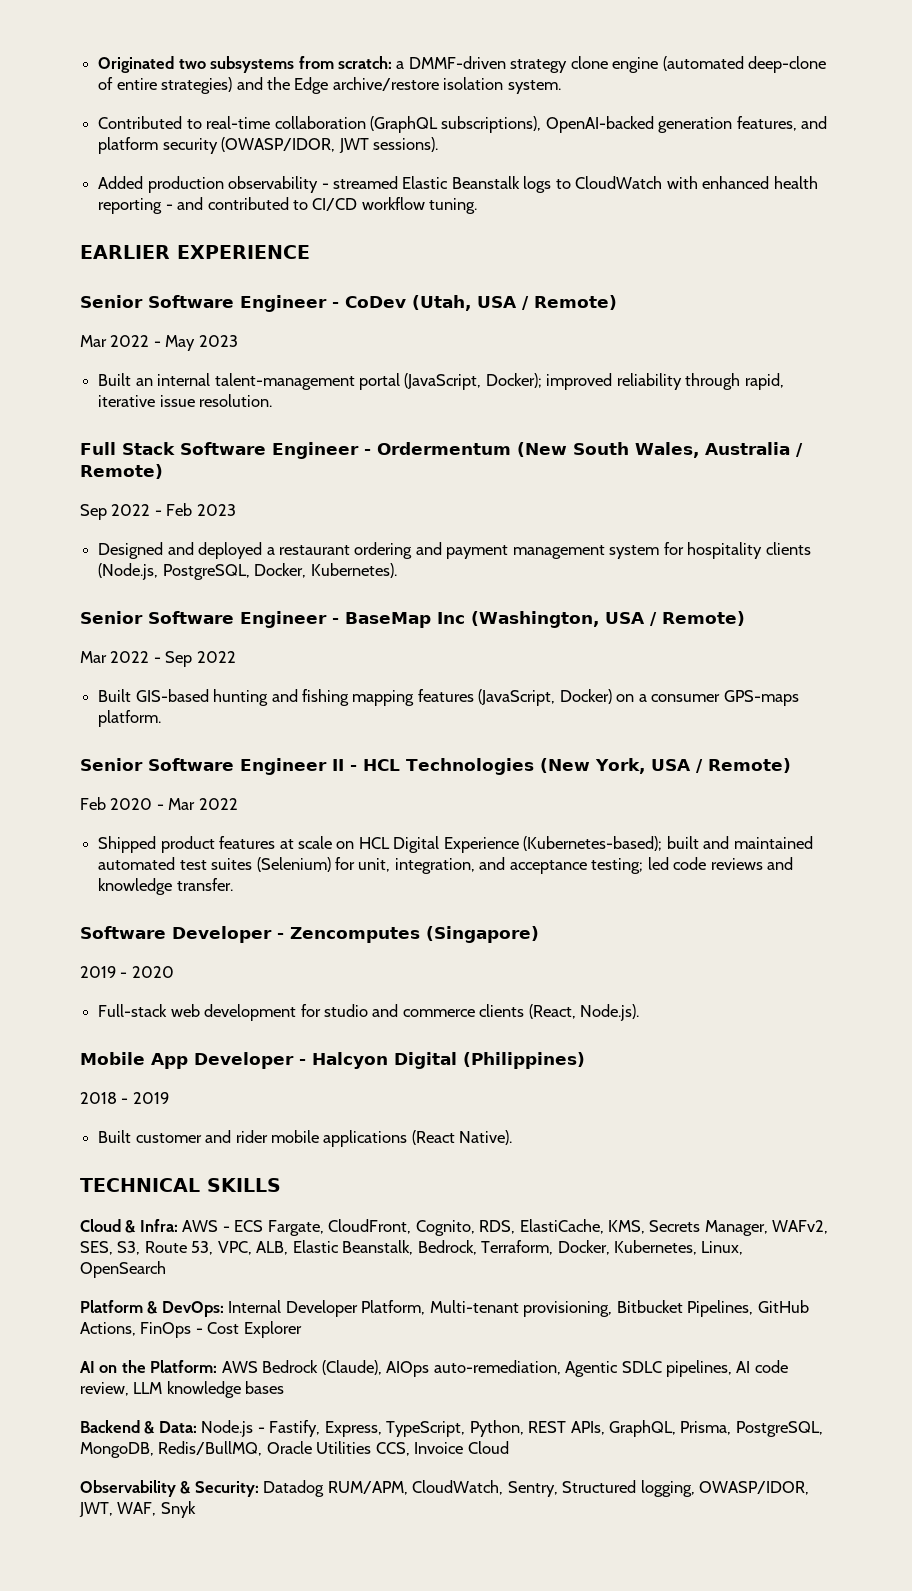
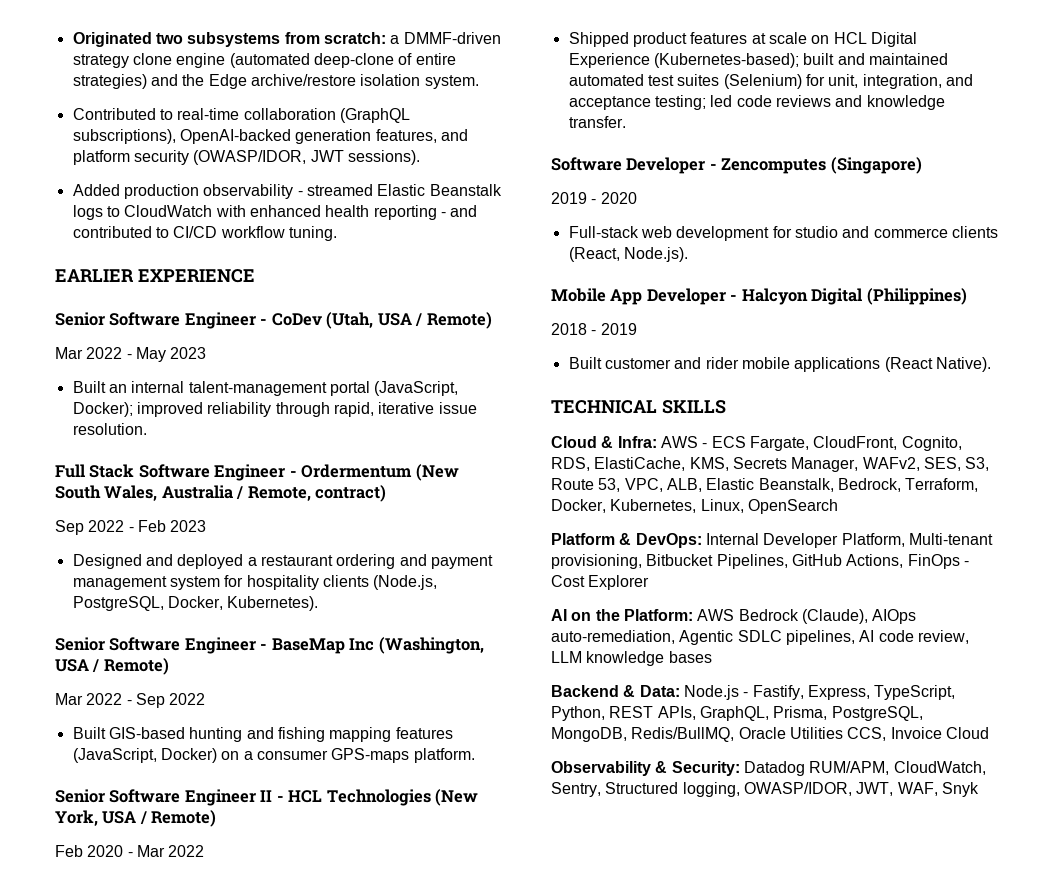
[80,464,163,479] Remote) -> [247,485,387,502] Remote, contract)

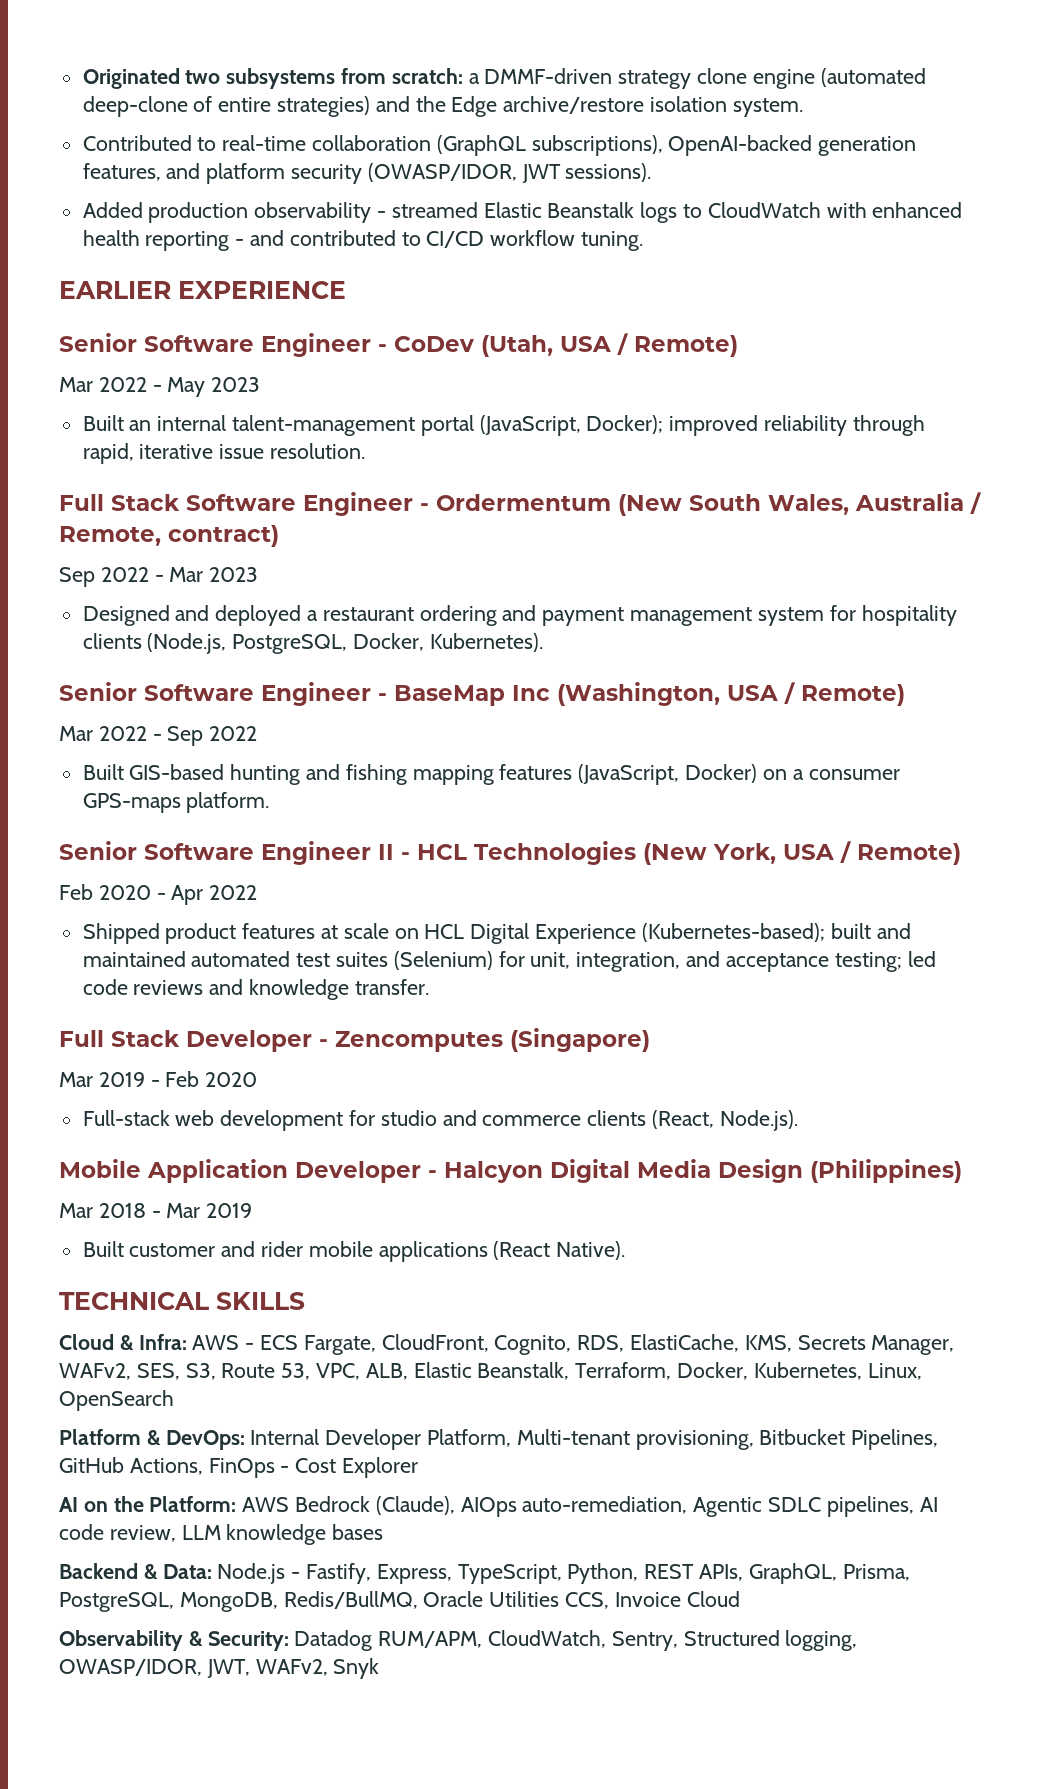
[137,520,166,532] Feb -> [169,567,204,582] Mar
[136,845,165,857] Mar -> [171,885,204,905] Apr
[551,157,622,171] Software -> [59,1030,180,1047] Full Stack
(922, 165) none -> [59,1072,93,1087] Mar
(597, 201) none -> [165,1071,200,1087] Feb
[610,289,643,305] App -> [147,1159,288,1183] Application
(863, 296) none -> [637,1159,803,1183] Media Design
(967, 296) none -> [59,1203,93,1218] Mar
(597, 332) none -> [166,1203,201,1218] Mar
[837,478,901,492] Bedrock, -> (570, 1371) none
[897,782,938,796] WAF, -> [255,1659,328,1676] WAFv2,

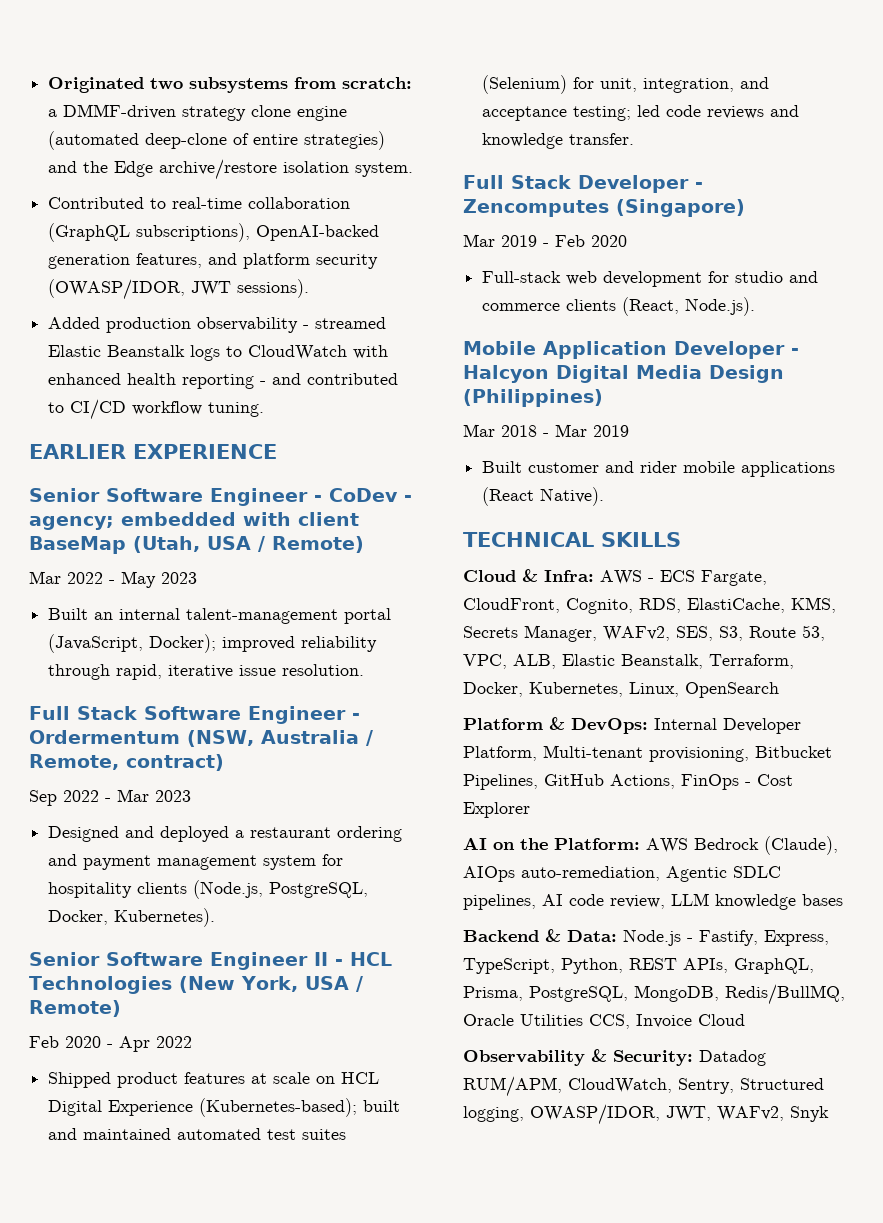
(474, 344) none -> [404,495,412,502] [29,512,359,530] [29,536,126,554] - agency; embedded with client BaseMap
[618,494,849,516] (New South Wales, -> [187,730,254,747] (NSW,
[59,682,905,706] [59,726,258,746] [82,764,900,785] [82,792,270,813] // Senior Software Engineer - BaseMap Inc (Washington, USA / Remote) // Mar 2022 - Sep 2022 // Built GIS-based hunting and fishing mapping features (JavaScript, Docker) on a consumer GPS-maps platform. -> (216, 917) none

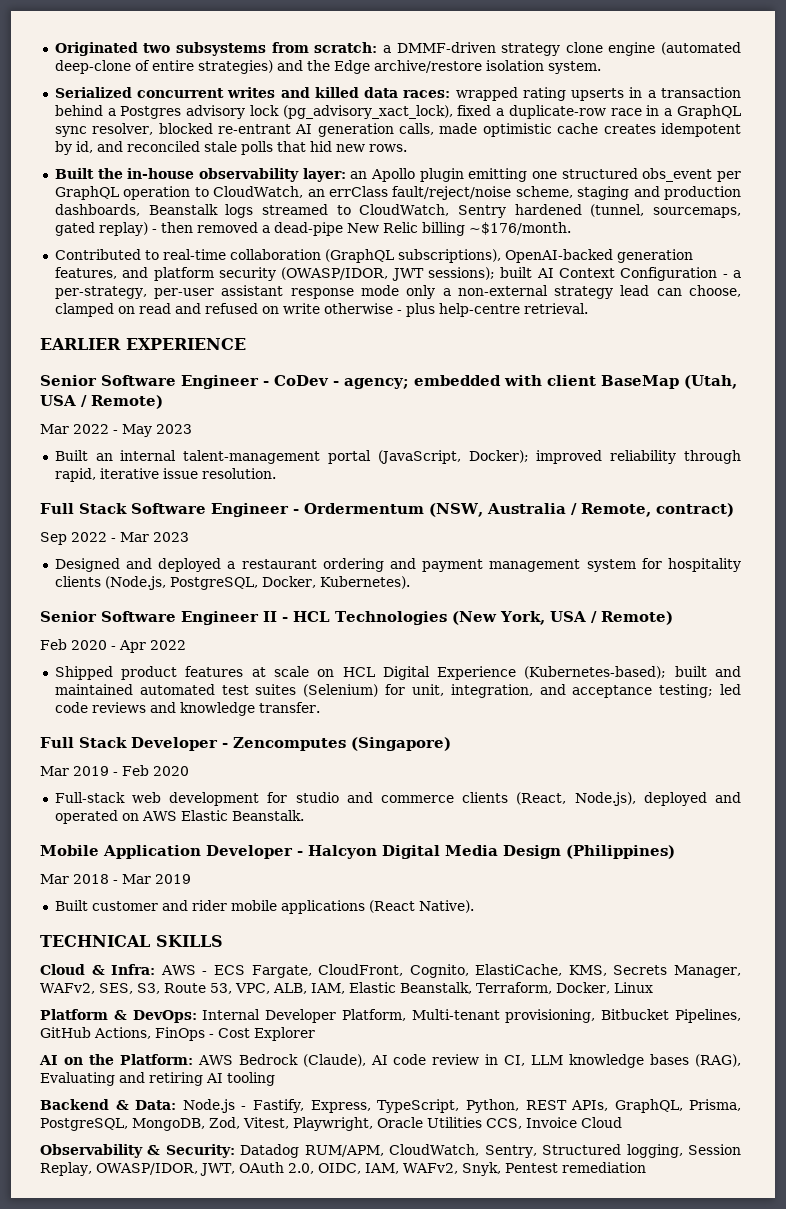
(414, 169) none -> [54,87,742,101] [54,105,742,119] [54,123,741,137] [54,141,407,155] [54,168,742,182] [54,186,741,200] [54,204,741,218] [54,222,571,236] // Serialized concurrent writes and killed data races: wrapped rating upserts in a transaction behind a Postgres advisory lock (pg_advisory_xact_lock), fixed a duplicate-row race in a GraphQL sync resolver, blocked re-entrant AI generation calls, made optimistic cache creates idempotent by id, and reconciled stale polls that hid new rows. // Built the in-house observability layer: an Apollo plugin emitting one structured obs_event per GraphQL operation to CloudWatch, an errClass fault/reject/noise scheme, staging and production dashboards, Beanstalk logs streamed to CloudWatch, Sentry hardened (tunnel, sourcemaps, gated replay) - then removed a dead-pipe New Relic billing ~$176/month.
[237,279,310,298] [48,317,387,333] [48,345,389,361] [48,373,399,389] [48,399,265,420] sessions). // Added production observability - streamed Elastic Beanstalk logs to CloudWatch with enhanced health reporting - and contributed to CI/CD workflow tuning. -> [427,267,741,281] [54,285,741,299] [54,303,588,317] sessions); built AI Context Configuration - a per-strategy, per-user assistant response mode only a non-external strategy lead can choose, clamped on read and refused on write otherwise - plus help-centre retrieval.
[685,297,756,316] Node.js). -> [574,792,742,806] [54,810,304,824] Node.js), deployed and operated on AWS Elastic Beanstalk.
[639,598,681,613] RDS, -> (469, 971) none
(556, 661) none -> [311,983,345,994] IAM,
[529,682,779,698] Kubernetes, Linux, OpenSearch -> [613,982,653,993] Linux
[463,866,781,882] [463,893,843,910] AIOps auto-remediation, Agentic SDLC pipelines, AI code review, LLM knowledge bases -> [370,1054,741,1068] [40,1072,275,1086] AI code review in CI, LLM knowledge bases (RAG), Evaluating and retiring AI tooling
[725,984,845,1005] Redis/BullMQ, -> [209,1117,373,1131] Zod, Vitest, Playwright,
[530,1104,829,1125] OWASP/IDOR, JWT, WAFv2, Snyk -> [688,1144,741,1155] [40,1162,646,1176] Session Replay, OWASP/IDOR, JWT, OAuth 2.0, OIDC, IAM, WAFv2, Snyk, Pentest remediation

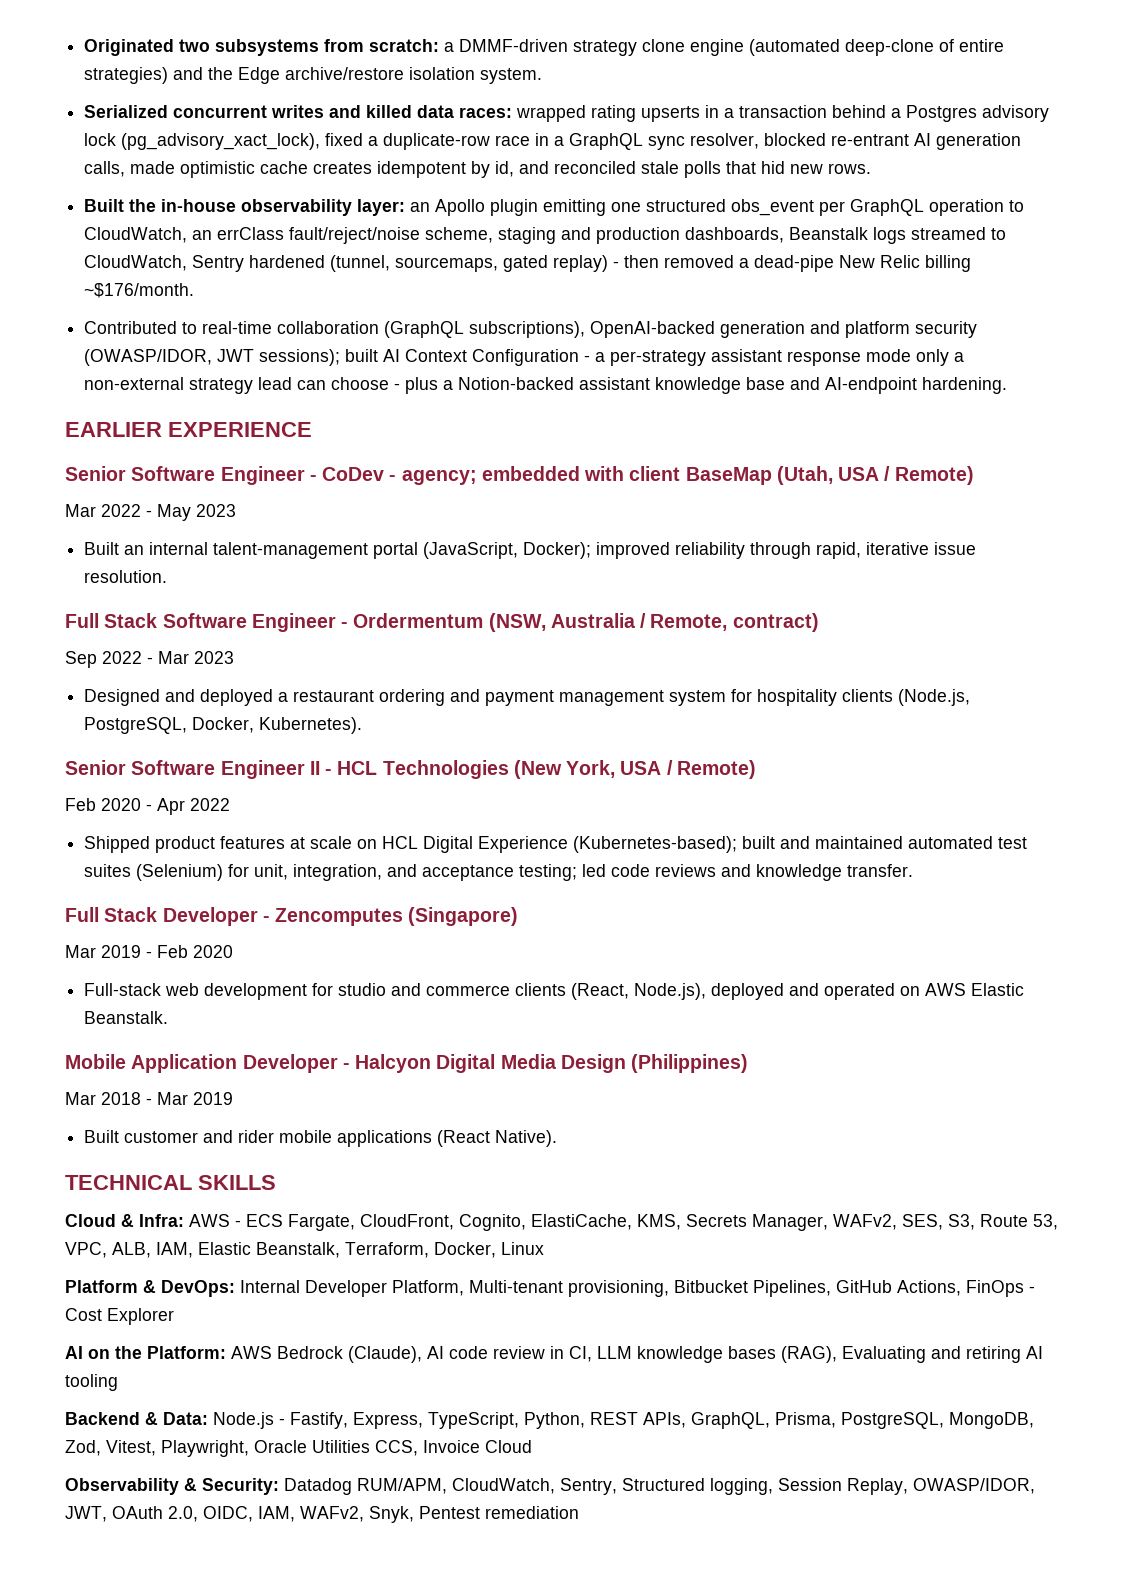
[54,267,117,279] features, -> (806, 329) none
[54,286,215,299] per-strategy, per-user -> [610,350,707,366] per-strategy
[689,285,741,297] [54,303,588,317] choose, clamped on read and refused on write otherwise - plus help-centre retrieval. -> [331,377,1008,394] choose - plus a Notion-backed assistant knowledge base and AI-endpoint hardening.

